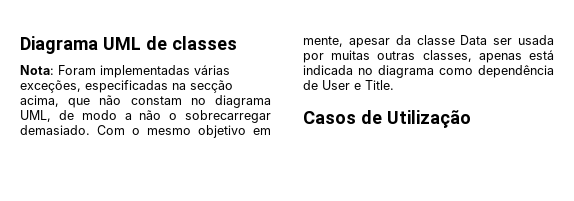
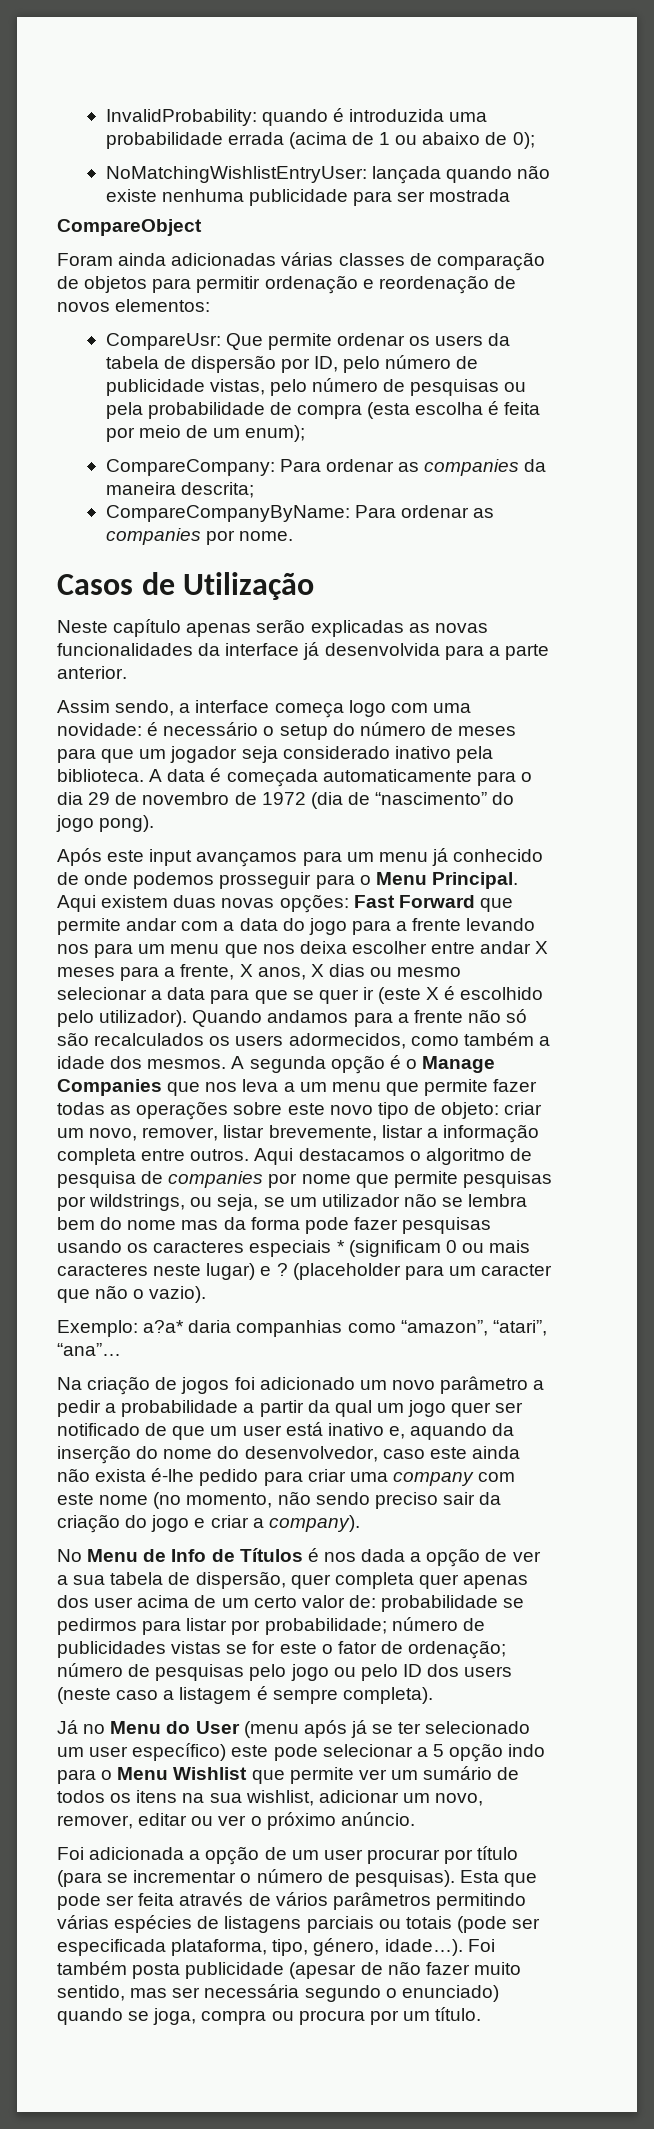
[20,36,237,54] [20,65,230,78] [20,80,233,93] [20,95,271,108] [20,110,271,123] [20,125,271,138] [303,35,554,48] [303,50,554,63] [303,65,554,78] [303,80,394,90] [303,110,471,128] Diagrama UML de classes // Nota: Foram implementadas várias exceções, especificadas na secção acima, que não constam no diagrama UML, de modo a não o sobrecarregar demasiado. Com o mesmo objetivo em mente, apesar da classe Data ser usada por muitas outras classes, apenas está indicada no diagrama como dependência de User e Title. // Casos de Utilização -> [105,108,488,126] [105,132,535,149] [105,165,550,184] [105,189,511,206] [57,219,202,236] [57,252,545,271] [57,275,516,294] [57,299,211,312] [105,333,511,350] [105,355,479,373] [105,378,527,396] [105,401,541,419] [105,425,306,442] [105,459,547,476] [105,482,254,498] [105,505,494,522] [105,528,293,545] [57,572,315,600] [57,619,488,637] [57,642,549,660] [57,666,127,679] [57,700,471,718] [57,722,517,740] [57,746,493,763] [57,768,532,787] [57,792,515,809] [56,815,155,832] [57,848,544,867] [57,872,518,889] [57,894,513,913] [57,918,536,935] [57,941,549,958] [57,964,462,981] [57,986,544,1004] [57,1009,528,1027] [57,1032,550,1049] [57,1055,496,1074] [57,1079,538,1096] [57,1101,543,1120] [57,1124,539,1143] [57,1148,532,1165] [57,1171,552,1188] [57,1193,528,1211] [57,1217,492,1234] [57,1240,531,1257] [57,1263,553,1280] [57,1285,207,1303] [57,1320,547,1337] [57,1343,121,1356] [57,1376,545,1395] [57,1400,524,1417] [57,1422,515,1440] [57,1445,520,1464] [57,1468,516,1486] [57,1491,502,1509] [57,1514,360,1533] [57,1548,541,1567] [57,1571,529,1589] [57,1595,525,1612] [57,1617,485,1635] [57,1640,507,1659] [57,1663,513,1681] [57,1686,433,1704] [57,1720,531,1738] [57,1743,546,1762] [57,1766,520,1784] [57,1790,484,1806] [57,1812,415,1830] [57,1846,519,1865] [57,1869,538,1887] [57,1892,526,1910] [57,1915,541,1933] [57,1938,495,1956] [57,1961,521,1979] [57,1984,499,2002] [57,2007,482,2025] InvalidProbability: quando é introduzida uma probabilidade errada (acima de 1 ou abaixo de 0); // NoMatchingWishlistEntryUser: lançada quando não existe nenhuma publicidade para ser mostrada // CompareObject // Foram ainda adicionadas várias classes de comparação de objetos para permitir ordenação e reordenação de novos elementos: // CompareUsr: Que permite ordenar os users da tabela de dispersão por ID, pelo número de publicidade vistas, pelo número de pesquisas ou pela probabilidade de compra (esta escolha é feita por meio de um enum); // CompareCompany: Para ordenar as companies da maneira descrita; // CompareCompanyByName: Para ordenar as companies por nome. // Casos de Utilização // Neste capítulo apenas serão explicadas as novas funcionalidades da interface já desenvolvida para a parte anterior. // Assim sendo, a interface começa logo com uma novidade: é necessário o setup do número de meses para que um jogador seja considerado inativo pela biblioteca. A data é começada automaticamente para o dia 29 de novembro de 1972 (dia de “nascimento” do jogo pong). // Após este input avançamos para um menu já conhecido de onde podemos prosseguir para o Menu Principal. Aqui existem duas novas opções: Fast Forward que permite andar com a data do jogo para a frente levando nos para um menu que nos deixa escolher entre andar X meses para a frente, X anos, X dias ou mesmo selecionar a data para que se quer ir (este X é escolhido pelo utilizador). Quando andamos para a frente não só são recalculados os users adormecidos, como também a idade dos mesmos. A segunda opção é o Manage Companies que nos leva a um menu que permite fazer todas as operações sobre este novo tipo de objeto: criar um novo, remover, listar brevemente, listar a informação completa entre outros. Aqui destacamos o algoritmo de pesquisa de companies por nome que permite pesquisas por wildstrings, ou seja, se um utilizador não se lembra bem do nome mas da forma pode fazer pesquisas usando os caracteres especiais * (significam 0 ou mais caracteres neste lugar) e ? (placeholder para um caracter que não o vazio). // Exemplo: a?a* daria companhias como “amazon”, “atari”, “ana”… // Na criação de jogos foi adicionado um novo parâmetro a pedir a probabilidade a partir da qual um jogo quer ser notificado de que um user está inativo e, aquando da inserção do nome do desenvolvedor, caso este ainda não exista é-lhe pedido para criar uma company com este nome (no momento, não sendo preciso sair da criação do jogo e criar a company). // No Menu de Info de Títulos é nos dada a opção de ver a sua tabela de dispersão, quer completa quer apenas dos user acima de um certo valor de: probabilidade se pedirmos para listar por probabilidade; número de publicidades vistas se for este o fator de ordenação; número de pesquisas pelo jogo ou pelo ID dos users (neste caso a listagem é sempre completa). // Já no Menu do User (menu após já se ter selecionado um user específico) este pode selecionar a 5 opção indo para o Menu Wishlist que permite ver um sumário de todos os itens na sua wishlist, adicionar um novo, remover, editar ou ver o próximo anúncio. // Foi adicionada a opção de um user procurar por título (para se incrementar o número de pesquisas). Esta que pode ser feita através de vários parâmetros permitindo várias espécies de listagens parciais ou totais (pode ser especificada plataforma, tipo, género, idade…). Foi também posta publicidade (apesar de não fazer muito sentido, mas ser necessária segundo o enunciado) quando se joga, compra ou procura por um título.

